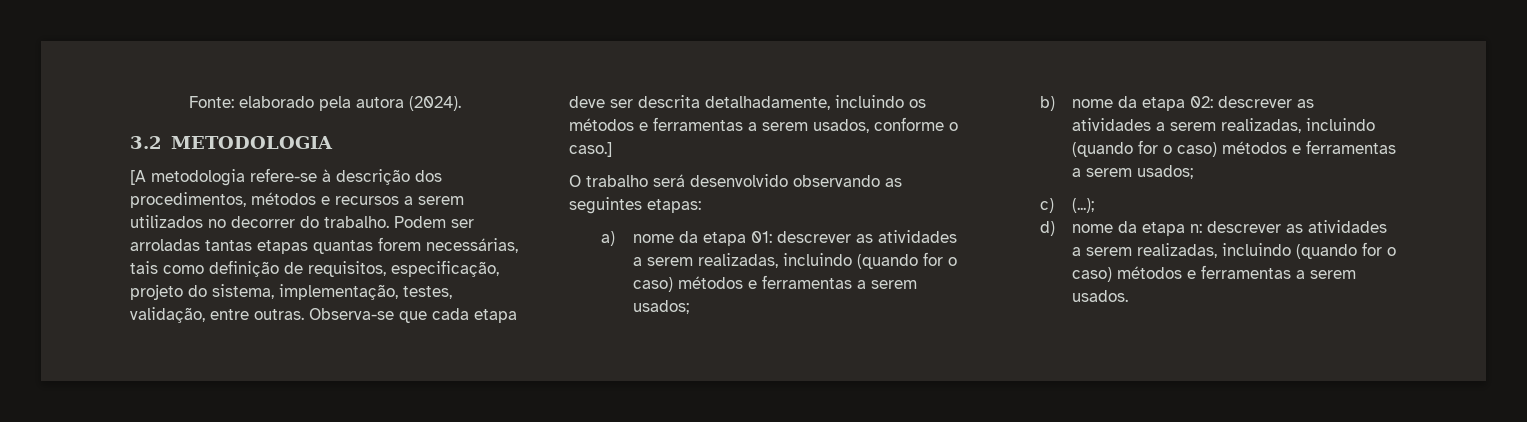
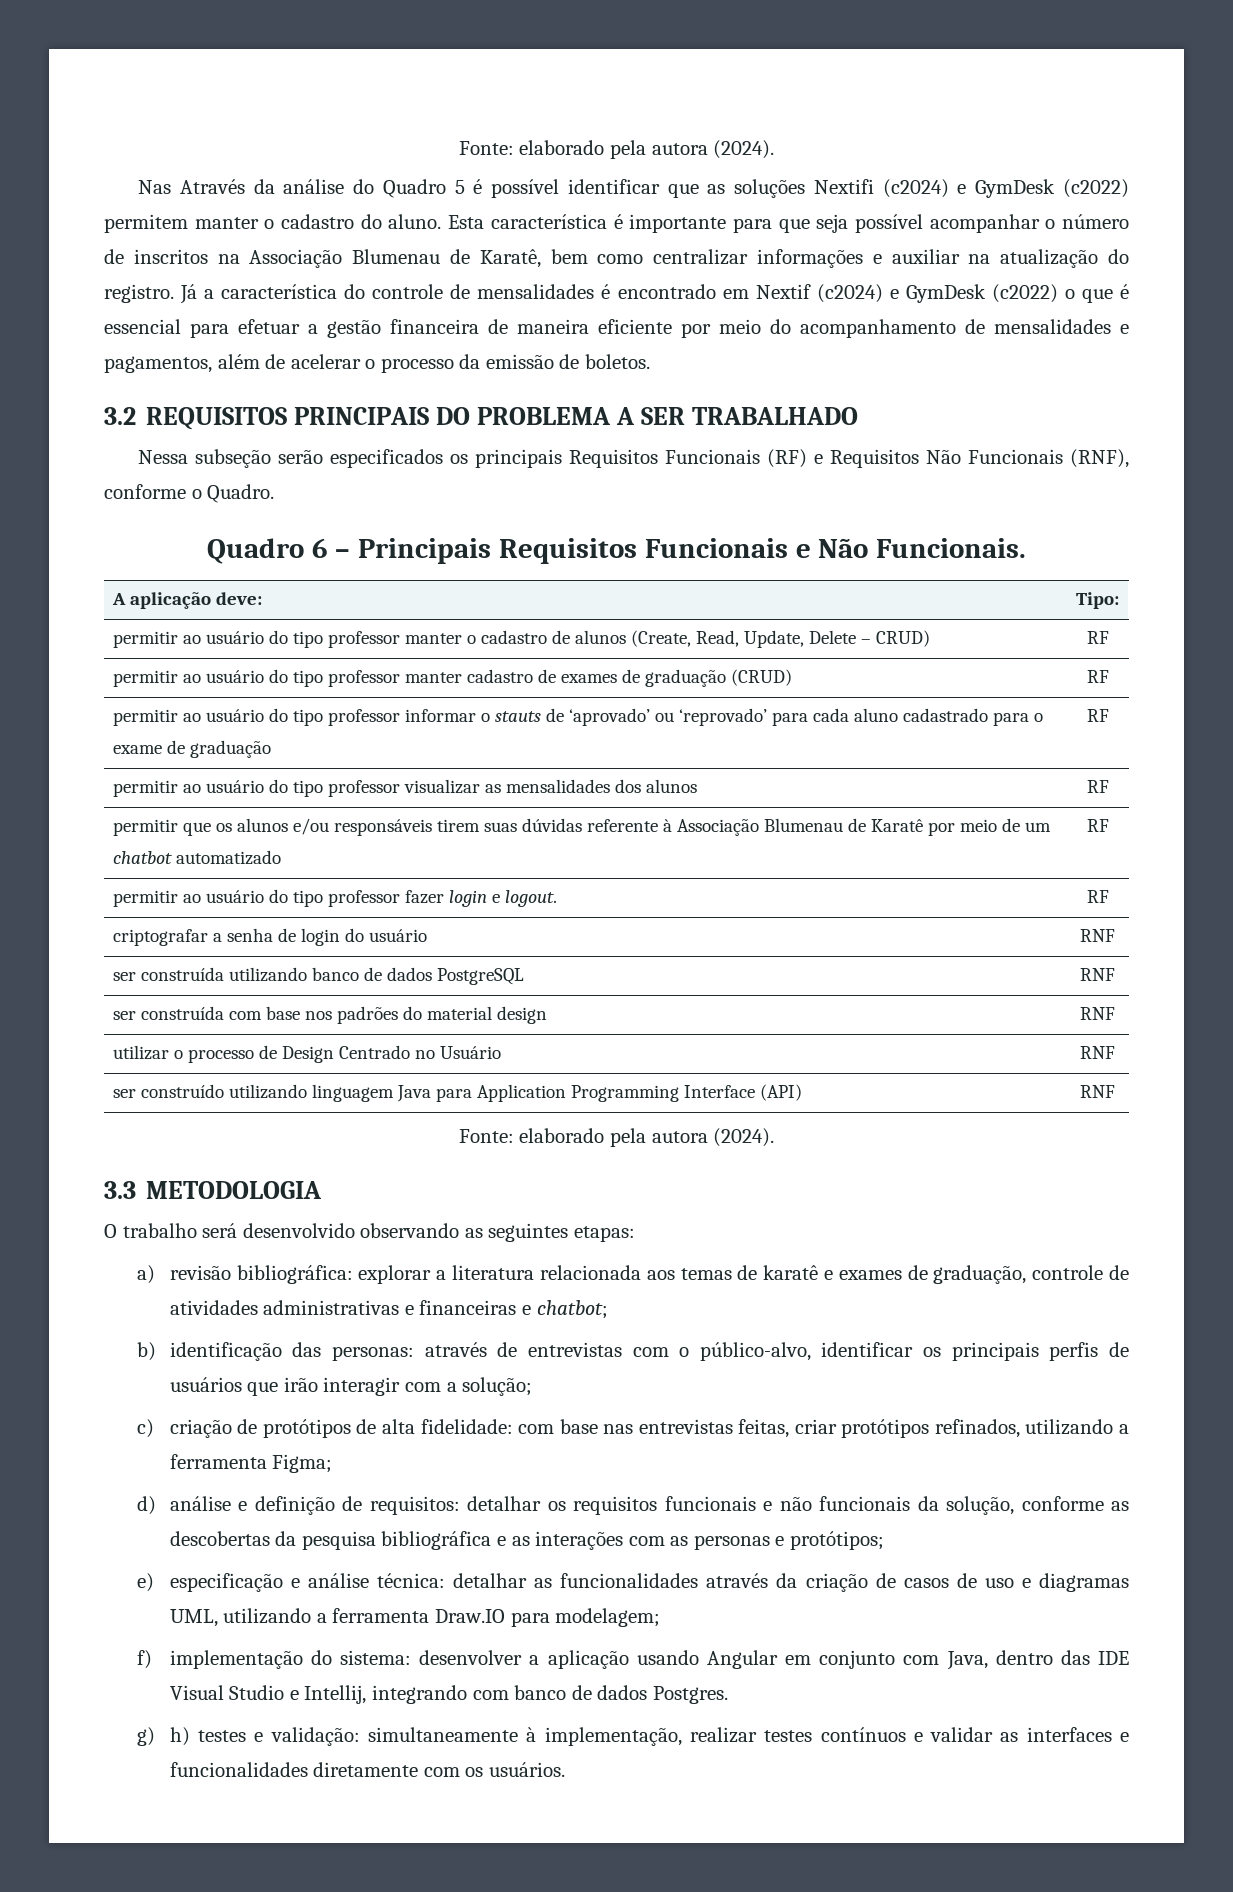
[188,96,461,111] [130,136,333,149] [130,168,442,186] [130,192,464,208] [130,215,474,228] [130,237,518,254] [130,260,499,277] [130,284,452,300] [130,307,517,323] [569,95,926,110] [569,117,958,133] [569,142,612,157] Fonte: elaborado pela autora (2024). // 3.2 METODOLOGIA // [A metodologia refere-se à descrição dos procedimentos, métodos e recursos a serem utilizados no decorrer do trabalho. Podem ser arroladas tantas etapas quantas forem necessárias, tais como definição de requisitos, especificação, projeto do sistema, implementação, testes, validação, entre outras. Observa-se que cada etapa deve ser descrita detalhadamente, incluindo os métodos e ferramentas a serem usados, conforme o caso.] -> [458,140,775,159] [137,179,1129,198] [104,214,1129,233] [104,249,1129,268] [104,284,1129,304] [104,319,1129,338] [104,354,650,373] [104,407,858,430] [137,449,1129,468] [104,484,275,503] [206,538,1027,564] [111,592,262,609] [1076,592,1119,609] [112,630,930,648] [1086,631,1109,644] [112,669,792,687] [1086,670,1109,683] [112,708,1043,726] [112,740,271,758] [1086,709,1109,722] [112,779,697,797] [1086,780,1109,793] [112,818,1051,836] [112,850,281,865] [1086,819,1109,832] [112,889,557,907] [1086,890,1109,903] [112,928,427,946] [1080,929,1115,942] [112,967,524,985] [1080,968,1115,981] [112,1006,547,1024] [1080,1007,1115,1020] [112,1045,501,1063] [1080,1046,1115,1059] [112,1084,802,1102] [1080,1085,1115,1098] [458,1128,775,1147] [104,1181,323,1199] Fonte: elaborado pela autora (2024). // Nas Através da análise do Quadro 5 é possível identificar que as soluções Nextifi (c2024) e GymDesk (c2022) permitem manter o cadastro do aluno. Esta característica é importante para que seja possível acompanhar o número de inscritos na Associação Blumenau de Karatê, bem como centralizar informações e auxiliar na atualização do registro. Já a característica do controle de mensalidades é encontrado em Nextif (c2024) e GymDesk (c2022) o que é essencial para efetuar a gestão financeira de maneira eficiente por meio do acompanhamento de mensalidades e pagamentos, além de acelerar o processo da emissão de boletos. // 3.2 REQUISITOS PRINCIPAIS DO PROBLEMA A SER TRABALHADO // Nessa subseção serão especificados os principais Requisitos Funcionais (RF) e Requisitos Não Funcionais (RNF), conforme o Quadro. // Quadro 6 – Principais Requisitos Funcionais e Não Funcionais. // A aplicação deve: | Tipo: // permitir ao usuário do tipo professor manter o cadastro de alunos (Create, Read, Update, Delete – CRUD) | RF // permitir ao usuário do tipo professor manter cadastro de exames de graduação (CRUD) | RF // permitir ao usuário do tipo professor informar o stauts de ‘aprovado’ ou ‘reprovado’ para cada aluno cadastrado para o exame de graduação | RF // permitir ao usuário do tipo professor visualizar as mensalidades dos alunos | RF // permitir que os alunos e/ou responsáveis tirem suas dúvidas referente à Associação Blumenau de Karatê por meio de um chatbot automatizado | RF // permitir ao usuário do tipo professor fazer login e logout. | RF // criptografar a senha de login do usuário | RNF // ser construída utilizando banco de dados PostgreSQL | RNF // ser construída com base nos padrões do material design | RNF // utilizar o processo de Design Centrado no Usuário | RNF // ser construído utilizando linguagem Java para Application Programming Interface (API) | RNF // Fonte: elaborado pela autora (2024). // 3.3 METODOLOGIA
[633,230,958,246] [633,252,958,269] [633,275,918,292] [633,300,690,314] [1040,96,1315,111] [1072,118,1376,133] [1072,140,1397,157] [1072,165,1194,179] [1040,198,1095,213] [1040,220,1388,236] [1072,242,1397,259] [1072,265,1357,282] [1072,290,1129,302] nome da etapa 01: descrever as atividades a serem realizadas, incluindo (quando for o caso) métodos e ferramentas a serem usados; // b) nome da etapa 02: descrever as atividades a serem realizadas, incluindo (quando for o caso) métodos e ferramentas a serem usados; // c) (...); // d) nome da etapa n: descrever as atividades a serem realizadas, incluindo (quando for o caso) métodos e ferramentas a serem usados. -> [169,1265,1129,1284] [169,1300,608,1319] [136,1342,1129,1361] [169,1377,533,1396] [136,1419,1129,1438] [169,1454,333,1473] [136,1496,1130,1515] [169,1531,884,1550] [136,1573,1129,1592] [169,1608,661,1627] [136,1650,1129,1670] [169,1685,728,1704] [136,1727,1130,1746] [169,1762,565,1777] revisão bibliográfica: explorar a literatura relacionada aos temas de karatê e exames de graduação, controle de atividades administrativas e financeiras e chatbot; // b) identificação das personas: através de entrevistas com o público-alvo, identificar os principais perfis de usuários que irão interagir com a solução; // c) criação de protótipos de alta fidelidade: com base nas entrevistas feitas, criar protótipos refinados, utilizando a ferramenta Figma; // d) análise e definição de requisitos: detalhar os requisitos funcionais e não funcionais da solução, conforme as descobertas da pesquisa bibliográfica e as interações com as personas e protótipos; // e) especificação e análise técnica: detalhar as funcionalidades através da criação de casos de uso e diagramas UML, utilizando a ferramenta Draw.IO para modelagem; // f) implementação do sistema: desenvolver a aplicação usando Angular em conjunto com Java, dentro das IDE Visual Studio e Intellij, integrando com banco de dados Postgres. // g) h) testes e validação: simultaneamente à implementação, realizar testes contínuos e validar as interfaces e funcionalidades diretamente com os usuários.

